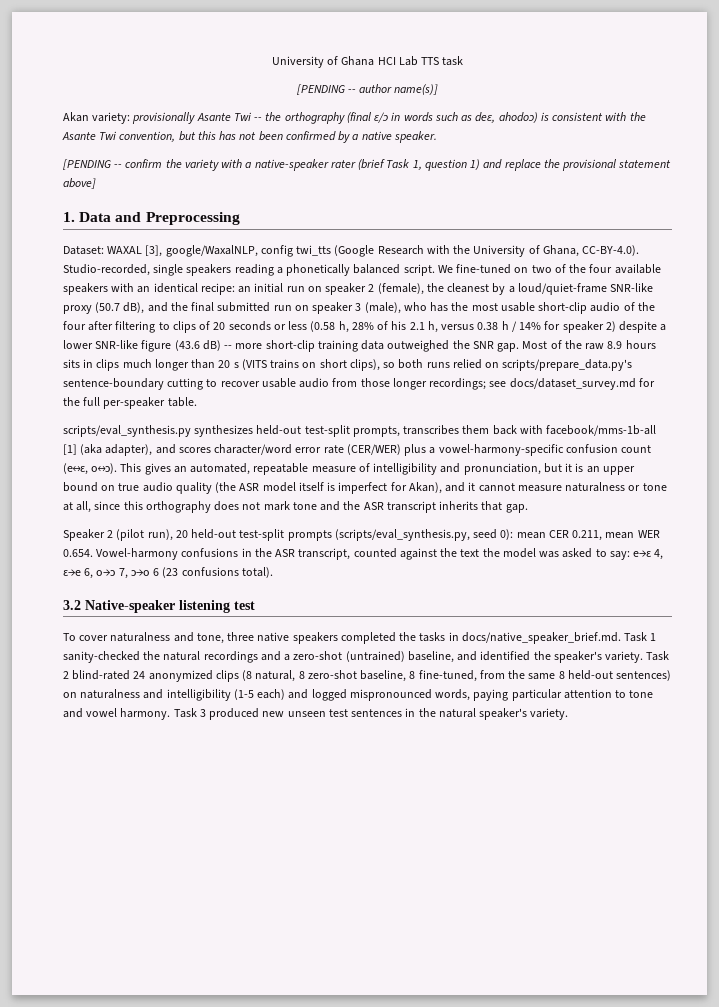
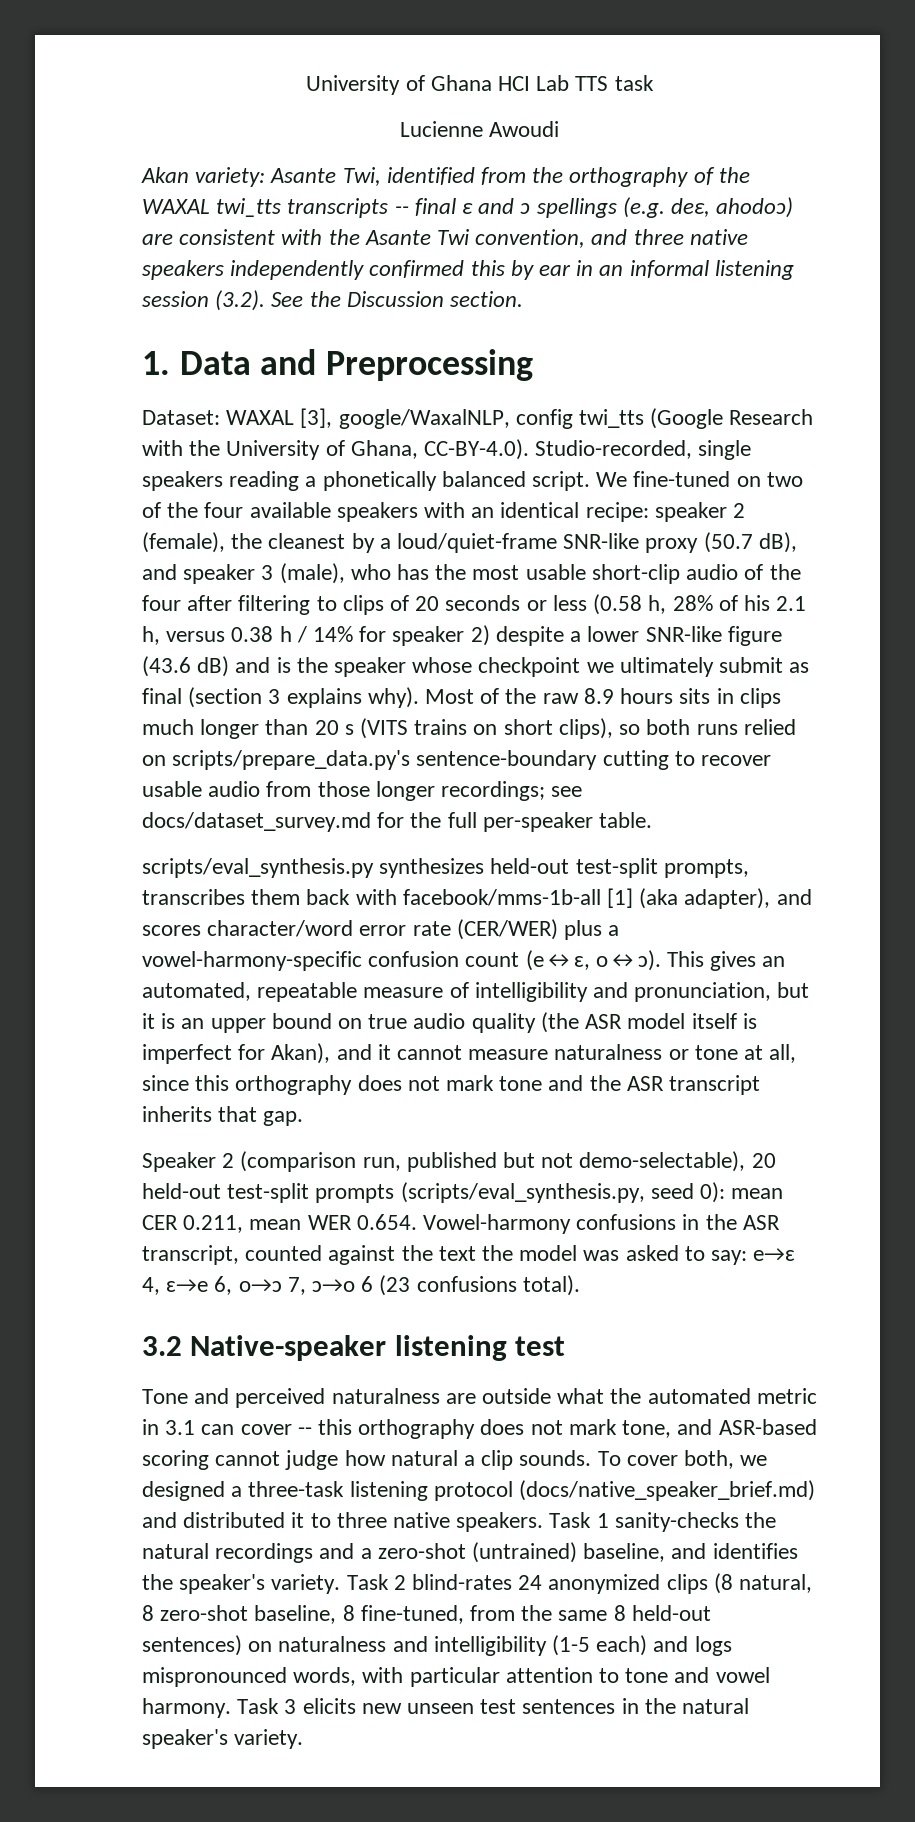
[296,84,439,95] [63,112,473,124] [PENDING -- author name(s)] // Akan variety: provisionally Asante Twi -- the orthography (final ɛ/ɔ in words such as -> [399,121,560,137] [141,167,750,187] [142,197,665,218] Lucienne Awoudi // Akan variety: Asante Twi, identified from the orthography of the WAXAL twi_tts transcripts -- final ɛ and ɔ spellings (e.g.
[540,112,549,121] is -> [142,233,173,245] are
[178,131,437,143] [63,159,672,171] [63,178,96,189] but this has not been confirmed by a native speaker. // [PENDING -- confirm the variety with a native-speaker rater (brief Task 1, question 1) and replace the provisional statement above] -> [591,229,748,245] [142,260,794,280] [142,290,524,311] and three native speakers independently confirmed this by ear in an informal listening session (3.2). See the Discussion section.
[238,283,322,293] an initial run on -> (649, 512) none
[170,302,309,312] the final submitted run on -> (177, 572) none
[224,340,520,352] -- more short-clip training data outweighed the SNR gap. -> [235,657,810,677] [142,687,419,708] and is the speaker whose checkpoint we ultimately submit as final (section 3 explains why).
[116,529,173,541] (pilot run), -> [240,1151,746,1172] (comparison run, published but not demo-selectable),
[63,632,621,644] To cover naturalness and tone, three native speakers completed the tasks in docs/native_speaker_brief.md. -> [142,1388,817,1408] [142,1419,817,1439] [142,1450,768,1470] [142,1480,816,1501] [142,1512,544,1532] Tone and perceived naturalness are outside what the automated metric in 3.1 can cover -- this orthography does not mark tone, and ASR-based scoring cannot judge how natural a clip sounds. To cover both, we designed a three-task listening protocol (docs/native_speaker_brief.md) and distributed it to three native speakers.
[63,651,140,663] sanity-checked -> [614,1512,739,1532] sanity-checks
[480,651,531,661] identified -> [712,1543,798,1559] identifies
[72,670,131,680] blind-rated -> [412,1574,513,1590] blind-rates
[311,689,347,701] logged -> [694,1636,732,1656] logs
[473,689,509,701] paying -> [362,1667,404,1683] with
[209,708,260,720] produced -> [302,1698,356,1714] elicits

